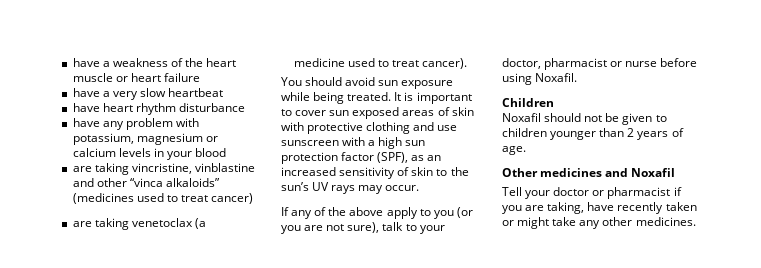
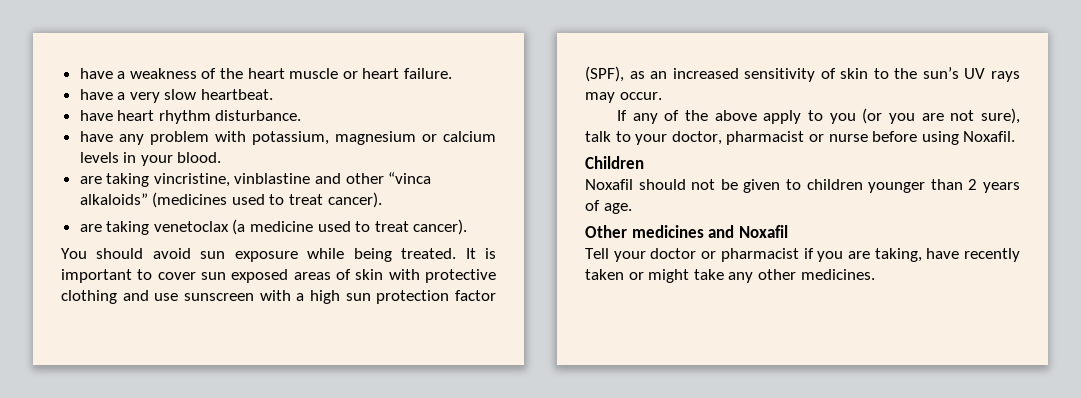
[163,73,200,82] failure -> [404,68,453,79] failure.
[168,88,224,97] heartbeat -> [201,89,274,100] heartbeat.
[178,103,245,112] disturbance -> [215,110,302,121] disturbance.
[195,148,227,157] blood -> [177,152,222,163] blood.
[211,193,254,204] cancer) -> [327,192,382,208] cancer).

